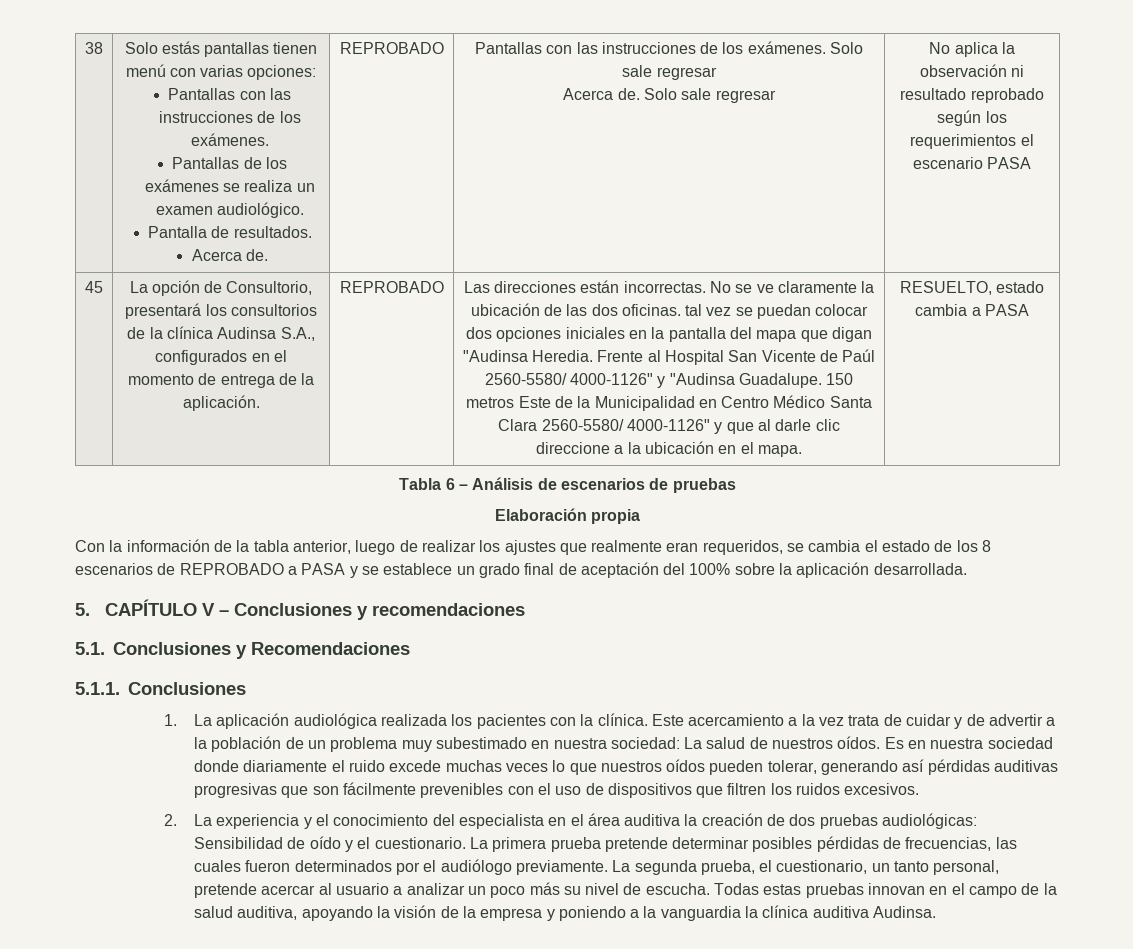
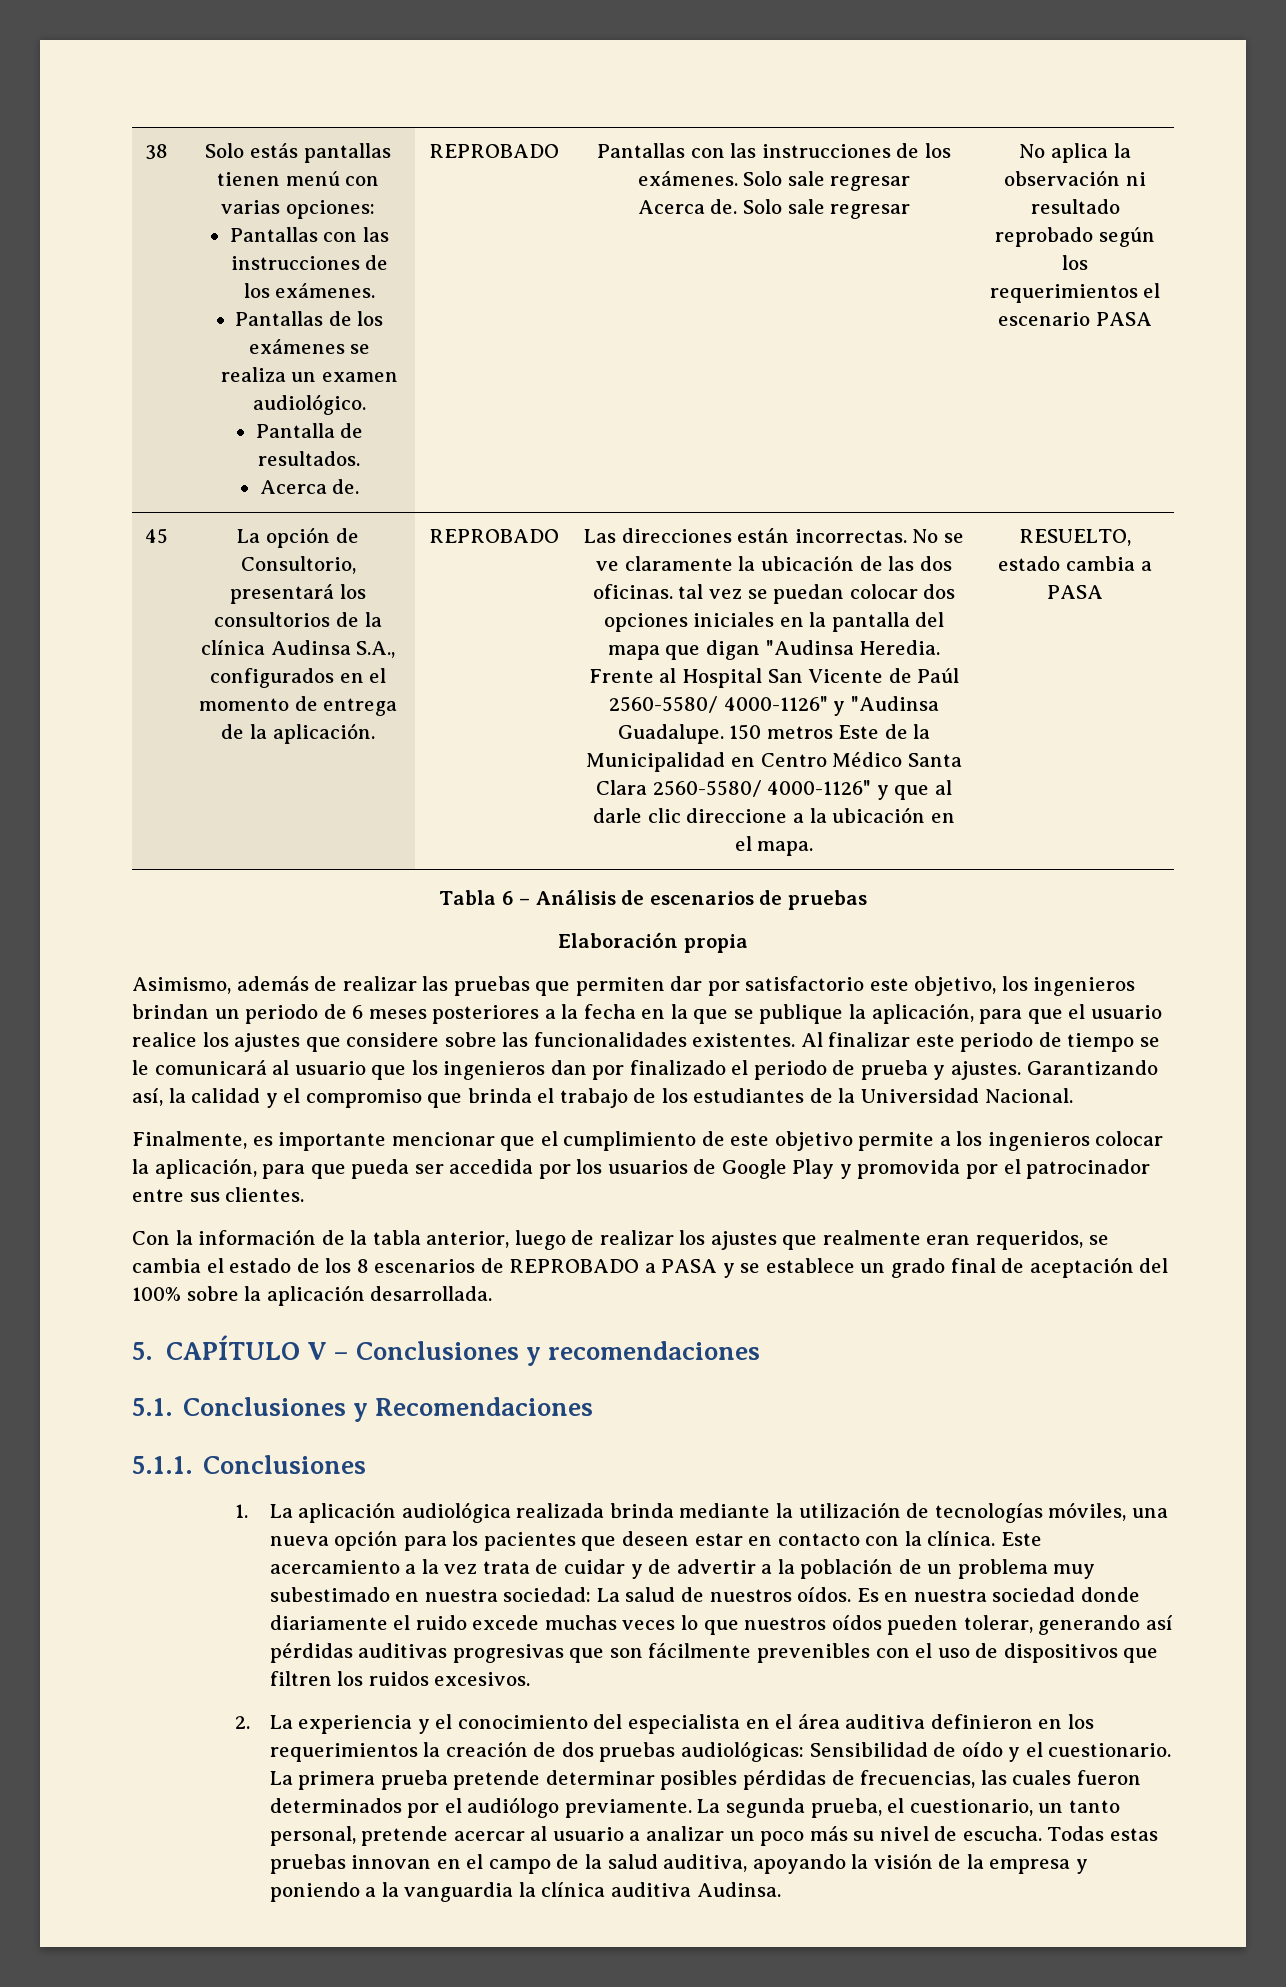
(641, 516) none -> [132,976,1136,996] [132,1003,1162,1024] [132,1032,1161,1052] [132,1060,1158,1080] [132,1088,1073,1108] [132,1131,1164,1151] [132,1158,1151,1179] [132,1187,305,1202] // Asimismo, además de realizar las pruebas que permiten dar por satisfactorio este objetivo, los ingenieros brindan un periodo de 6 meses posteriores a la fecha en la que se publique la aplicación, para que el usuario realice los ajustes que considere sobre las funcionalidades existentes. Al finalizar este periodo de tiempo se le comunicará al usuario que los ingenieros dan por finalizado el periodo de prueba y ajustes. Garantizando así, la calidad y el compromiso que brinda el trabajo de los estudiantes de la Universidad Nacional. // Finalmente, es importante mencionar que el cumplimiento de este objetivo permite a los ingenieros colocar la aplicación, para que pueda ser accedida por los usuarios de Google Play y promovida por el patrocinador entre sus clientes.
[451,714,546,729] los pacientes -> [609,1502,1168,1523] [269,1530,860,1551] brinda mediante la utilización de tecnologías móviles, una nueva opción para los pacientes que deseen estar en contacto
(681, 820) none -> [930,1714,1094,1729] [269,1743,418,1762] definieron en los requerimientos

